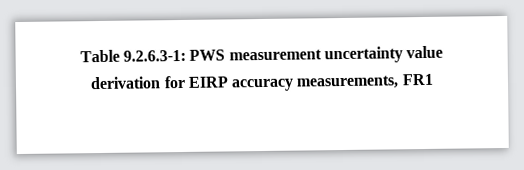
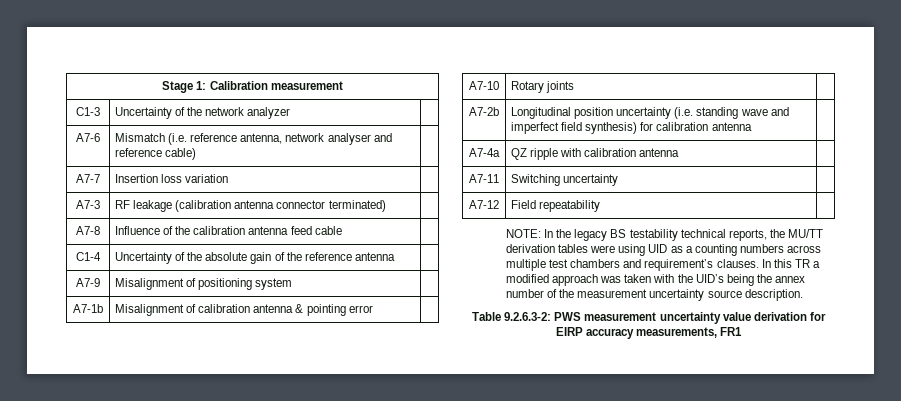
[79,49,187,63] Table 9.2.6.3-1: -> [162,81,343,93] [76,107,100,116] [115,107,291,119] [76,133,100,142] [115,133,392,145] [115,148,197,160] [76,174,100,183] [115,174,229,183] [76,200,100,209] [115,200,386,212] [76,226,100,235] [115,226,342,235] [76,252,101,261] [115,252,395,264] [76,278,100,287] [115,278,293,290] [73,304,103,313] [115,304,373,316] [469,81,499,90] [511,81,575,93] [469,107,499,116] [511,107,789,119] [511,122,752,134] [469,148,500,157] [511,148,680,160] [469,174,499,183] [511,174,619,186] [469,200,499,209] [511,200,601,212] [506,229,823,241] [506,244,821,256] [506,259,820,271] [506,274,805,286] [506,289,803,301] [472,312,552,321] Stage 1: Calibration measurement // C1-3 | Uncertainty of the network analyzer | // A7-6 | Mismatch (i.e. reference antenna, network analyser and reference cable) | // A7-7 | Insertion loss variation | // A7-3 | RF leakage (calibration antenna connector terminated) | // A7-8 | Influence of the calibration antenna feed cable | // C1-4 | Uncertainty of the absolute gain of the reference antenna | // A7-9 | Misalignment of positioning system | // A7-1b | Misalignment of calibration antenna & pointing error | // A7-10 | Rotary joints | // A7-2b | Longitudinal position uncertainty (i.e. standing wave and imperfect field synthesis) for calibration antenna | // A7-4a | QZ ripple with calibration antenna | // A7-11 | Switching uncertainty | // A7-12 | Field repeatability | // NOTE: In the legacy BS testability technical reports, the MU/TT derivation tables were using UID as a counting numbers across multiple test chambers and requirement’s clauses. In this TR a modified approach was taken with the UID’s being the annex number of the measurement uncertainty source description. // Table 9.2.6.3-2:

